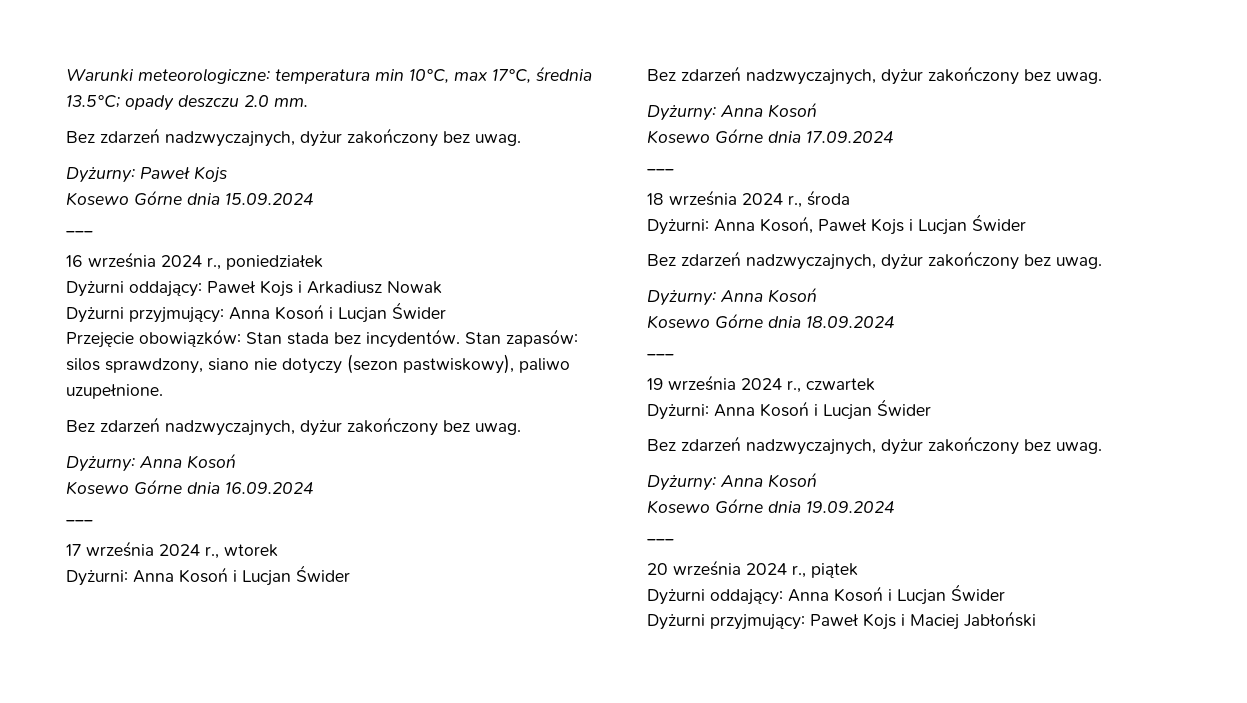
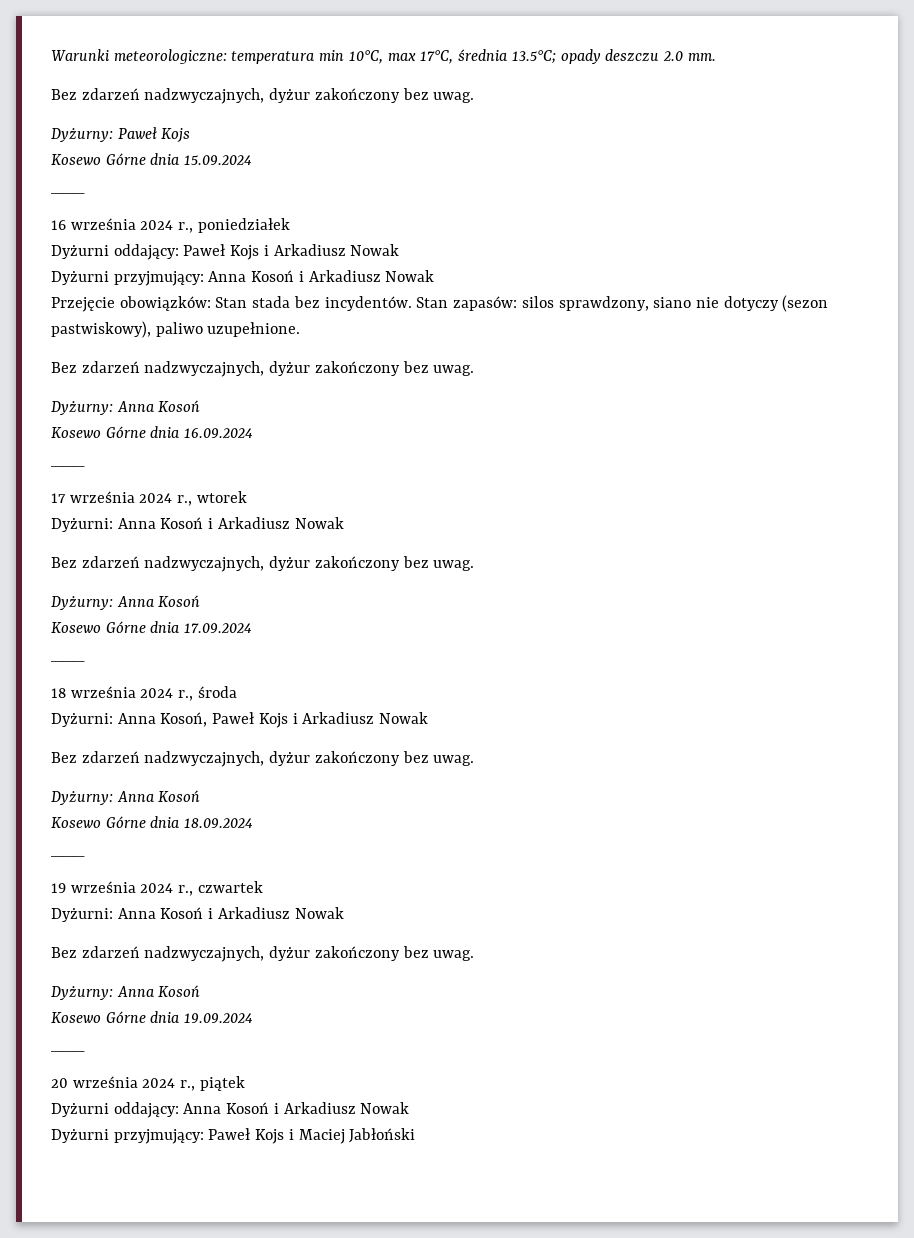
[338,302,446,323] Lucjan Świder -> [308,270,435,282] Arkadiusz Nowak
[242,565,350,586] Lucjan Świder -> [217,517,344,529] Arkadiusz Nowak
[918,214,1026,235] Lucjan Świder -> [302,712,429,724] Arkadiusz Nowak
[823,399,931,420] Lucjan Świder -> [217,907,344,919] Arkadiusz Nowak
[897,584,1005,605] Lucjan Świder -> [283,1102,410,1114] Arkadiusz Nowak

